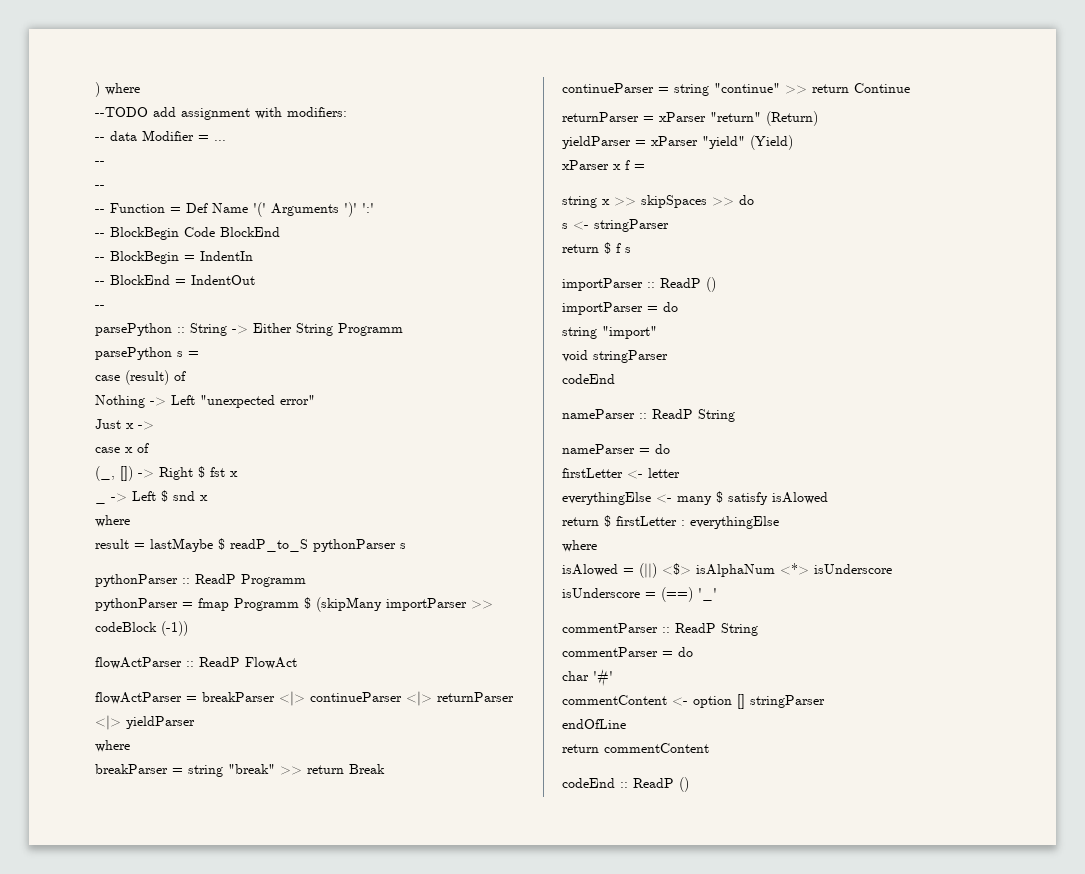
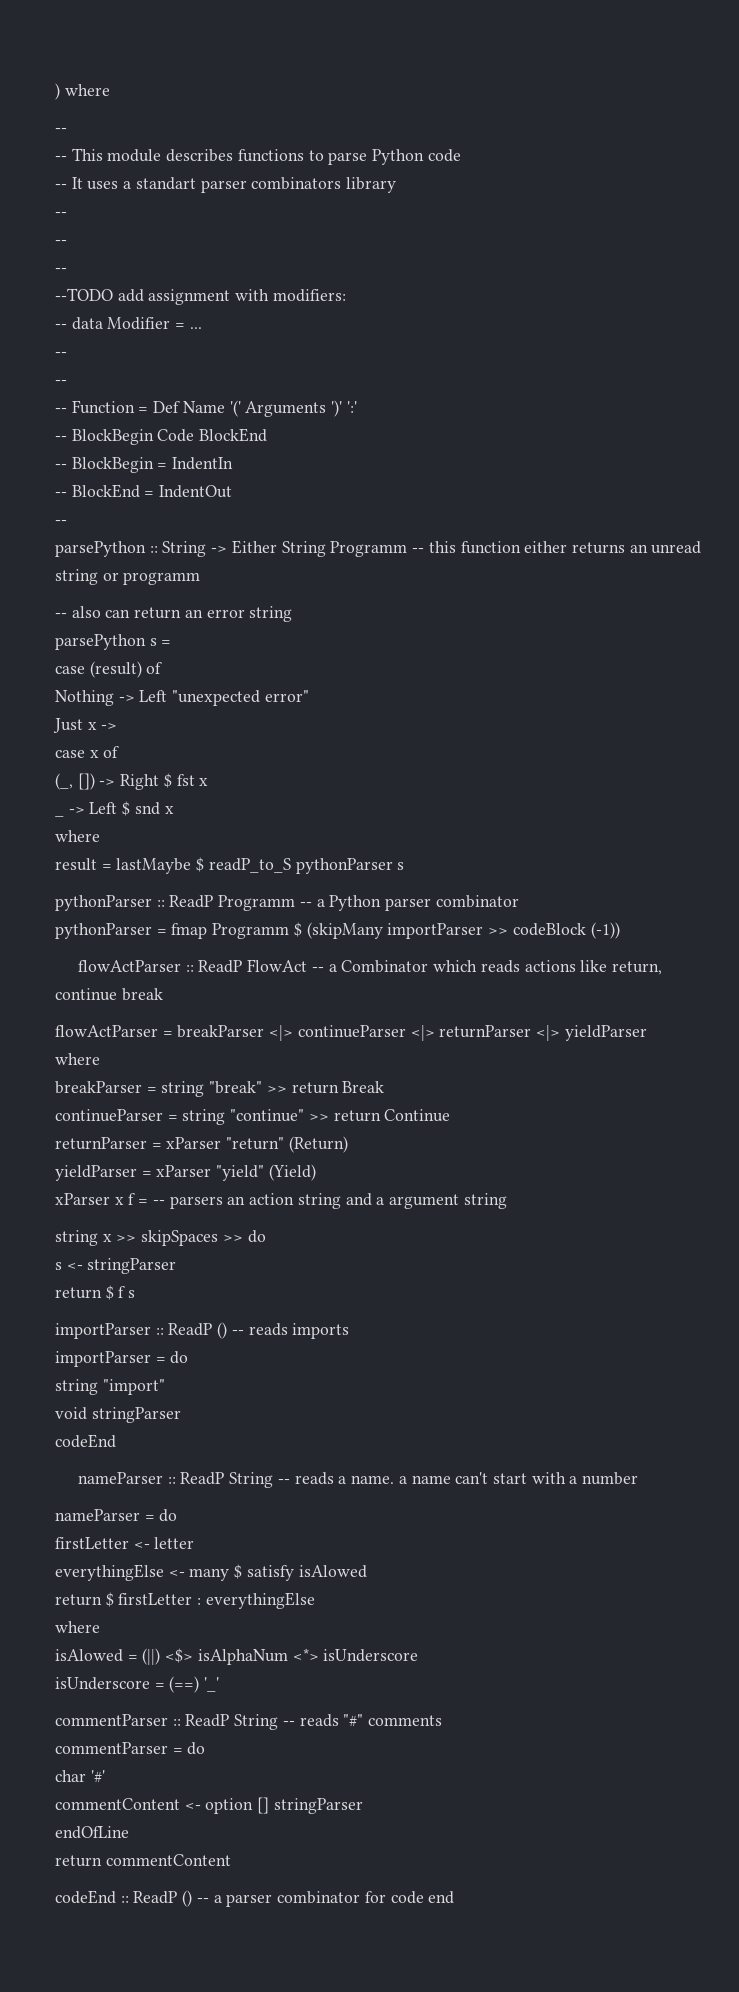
(140, 89) none -> [55,128,67,133] [55,148,461,165] [55,177,397,193] [55,212,67,217] [55,240,67,245] [55,268,67,273] // -- // -- This module describes functions to parse Python code // -- It uses a standart parser combinators library // -- // -- // --
(403, 329) none -> [412,541,702,554] [55,569,201,585] [55,606,293,622] -- this function either returns an unread string or programm // -- also can return an error string
(306, 580) none -> [299,895,519,911] -- a Python parser combinator
(297, 663) none -> [311,960,662,975] [55,988,163,1001] -- a Combinator which reads actions like return, continue break
(645, 167) none -> [152,1193,507,1209] -- parsers an action string and a argument string
(716, 284) none -> [231,1323,350,1339] -- reads imports
(735, 415) none -> [277,1472,639,1485] -- reads a name. a name can't start with a number
(758, 629) none -> [282,1714,443,1727] -- reads "#" comments
(689, 784) none -> [196,1891,455,1907] -- a parser combinator for code end

